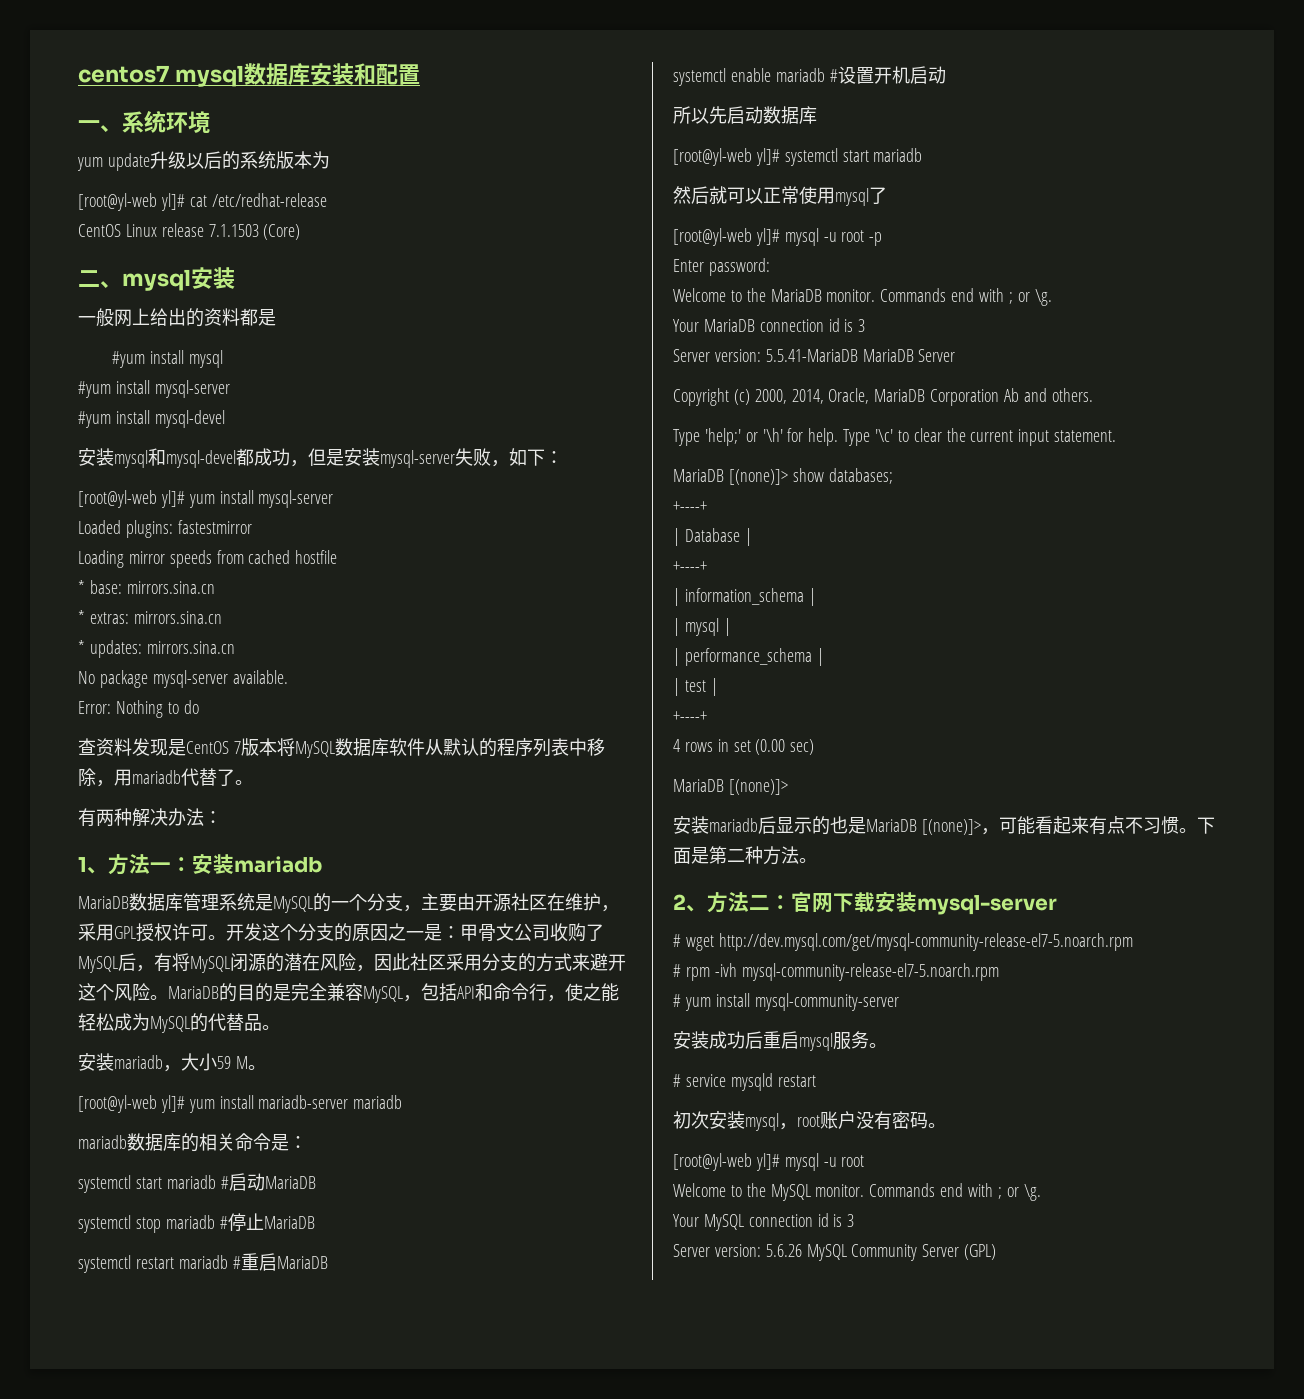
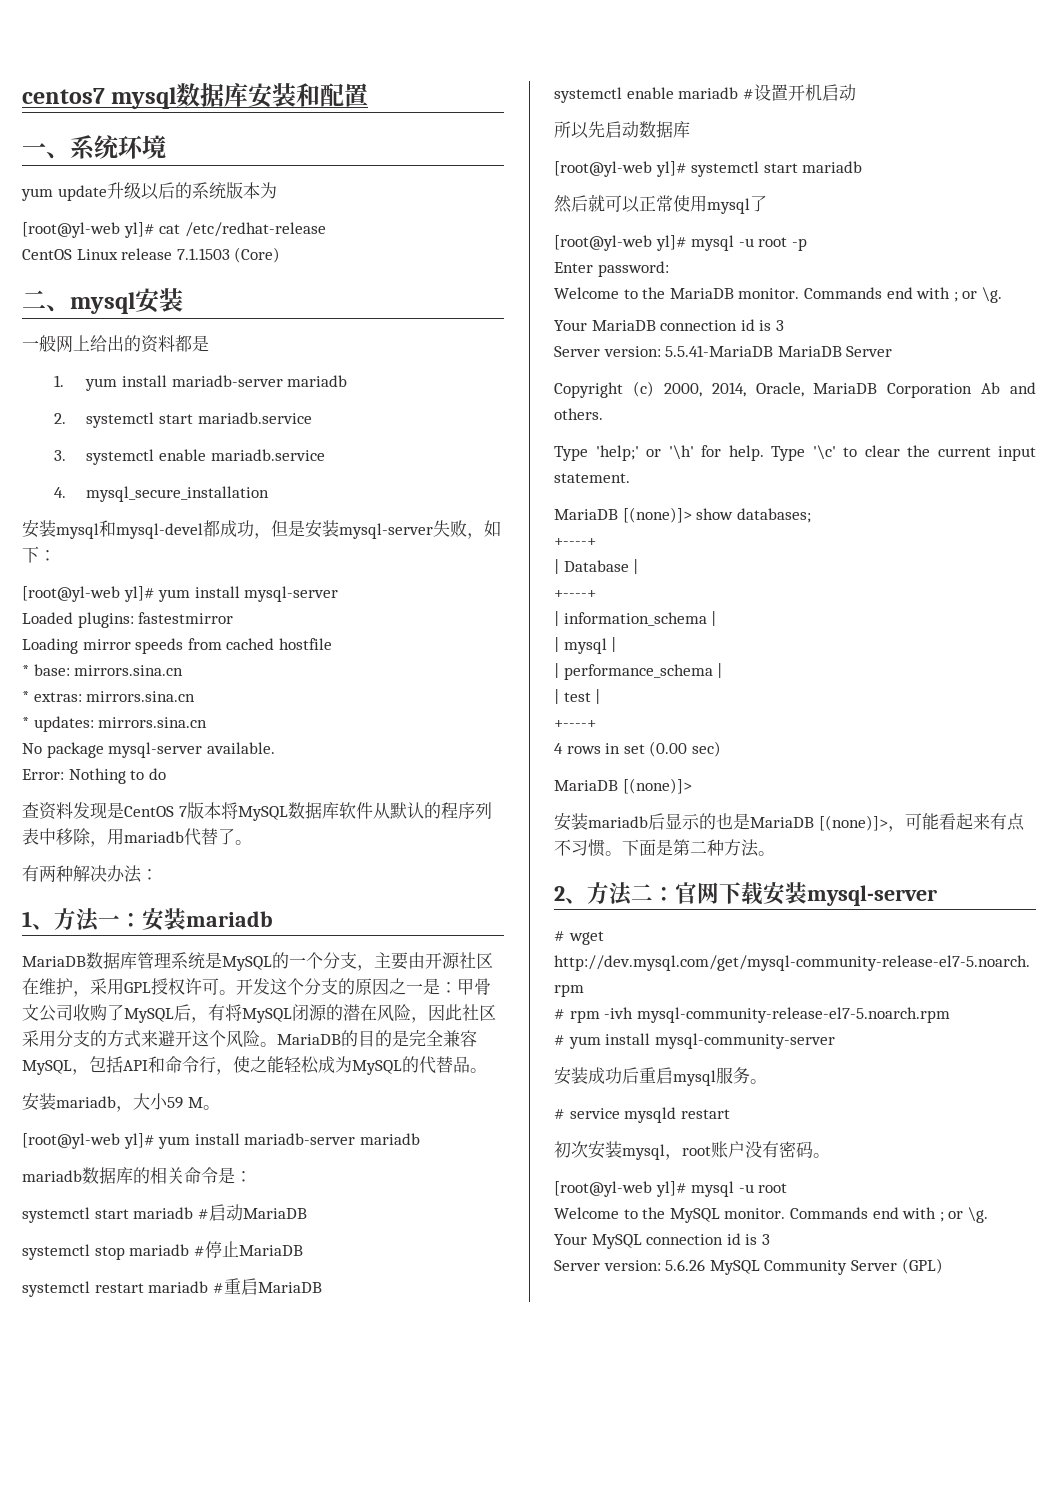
[111,350,223,368] [78,380,230,398] [78,410,225,428] #yum install mysql // #yum install mysql-server // #yum install mysql-devel -> [54,375,348,391] [54,412,312,428] [54,449,325,465] [54,486,270,502] 1. yum install mariadb-server mariadb // 2. systemctl start mariadb.service // 3. systemctl enable mariadb.service // 4. mysql_secure_installation

